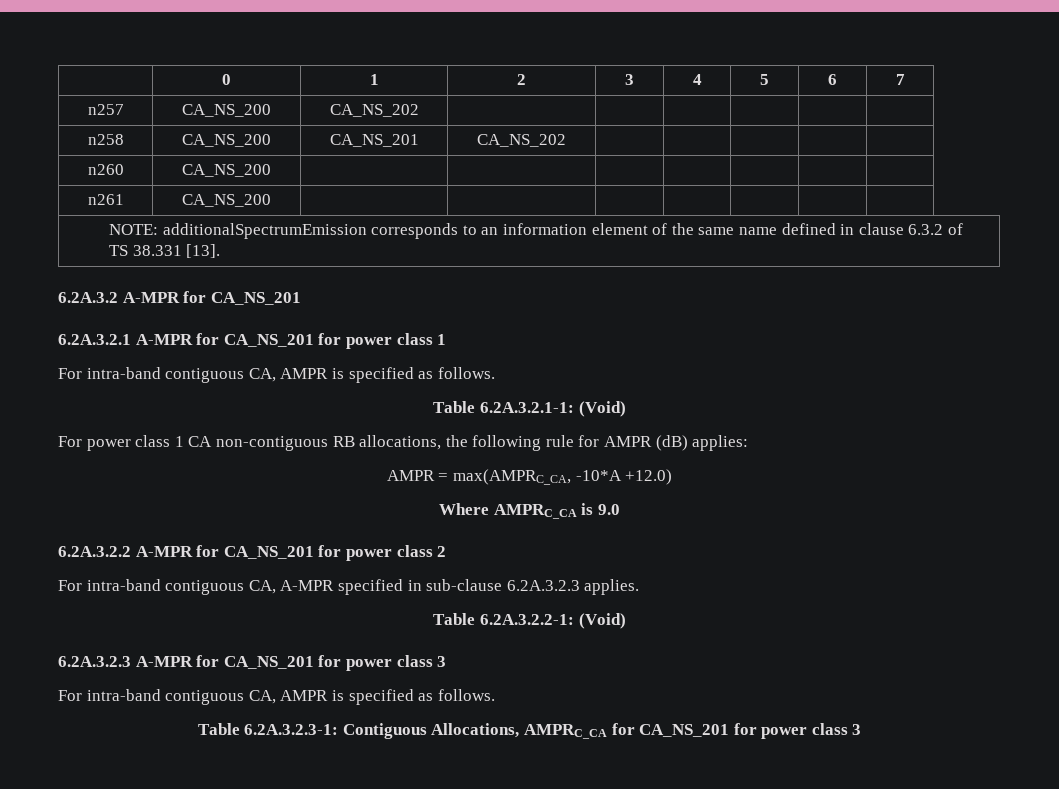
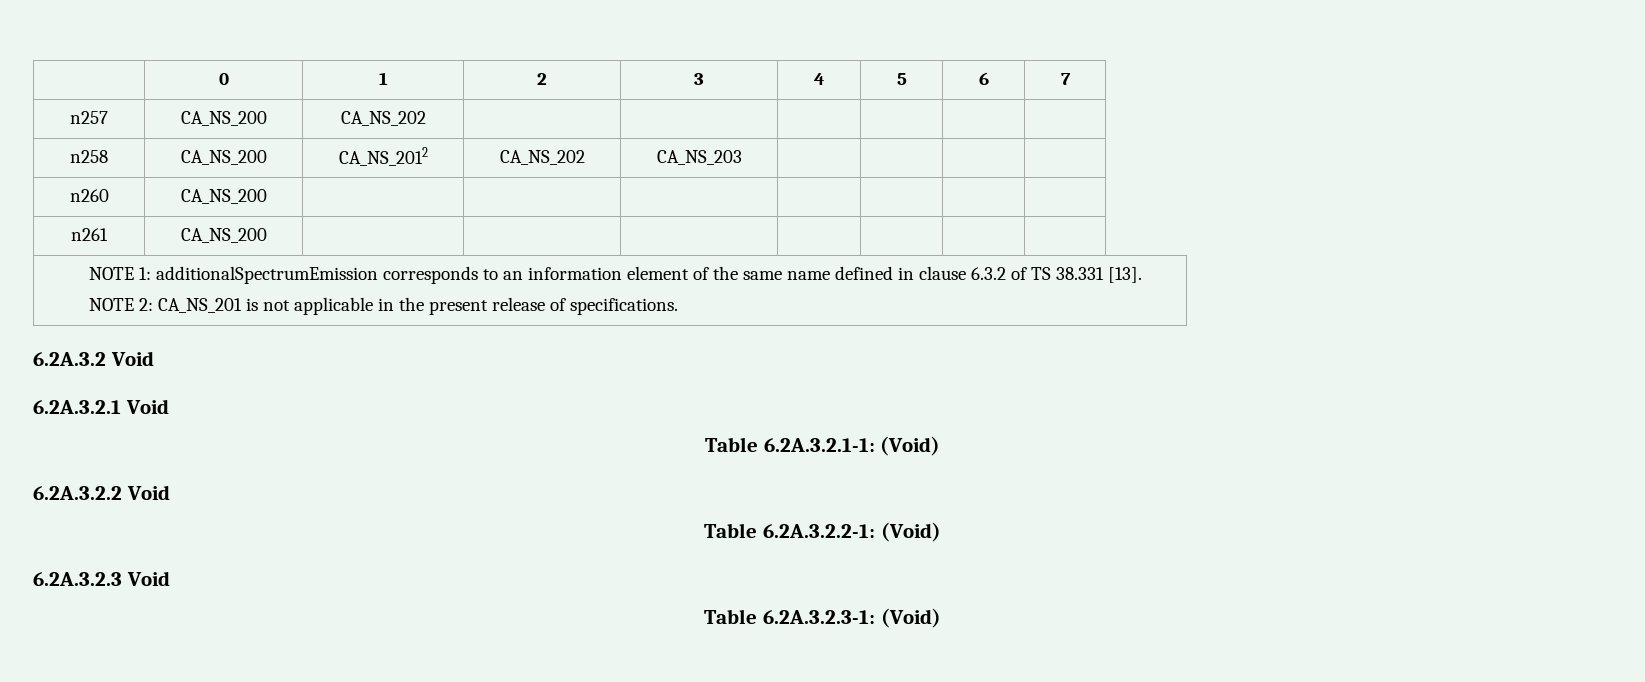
[329,134,419,147] [477,134,566,147] CA_NS_201 | CA_NS_202 | -> [338,147,428,166] [499,150,585,165] [656,150,742,165] CA_NS_2012 | CA_NS_202 | CA_NS_203
[109,224,159,235] NOTE: -> [89,267,152,280] NOTE 1:
[58,291,301,305] [58,333,447,349] [58,367,495,383] [433,401,626,417] [58,435,749,451] [386,469,673,485] [439,503,620,519] [58,545,447,561] [58,579,640,595] [433,613,626,629] [58,655,447,671] [58,689,495,705] [197,723,862,739] // 6.2A.3.2 A-MPR for CA_NS_201 // 6.2A.3.2.1 A-MPR for CA_NS_201 for power class 1 // For intra-band contiguous CA, AMPR is specified as follows. // Table 6.2A.3.2.1-1: (Void) // For power class 1 CA non-contiguous RB allocations, the following rule for AMPR (dB) applies: // AMPR = max(AMPRC_CA, -10*A +12.0) // Where AMPRC_CA is 9.0 // 6.2A.3.2.2 A-MPR for CA_NS_201 for power class 2 // For intra-band contiguous CA, A-MPR specified in sub-clause 6.2A.3.2.3 applies. // Table 6.2A.3.2.2-1: (Void) // 6.2A.3.2.3 A-MPR for CA_NS_201 for power class 3 // For intra-band contiguous CA, AMPR is specified as follows. // Table 6.2A.3.2.3-1: Contiguous Allocations, AMPRC_CA for CA_NS_201 for power class 3 -> [89,297,679,315] [33,351,154,366] [33,399,169,414] [704,436,941,456] [33,485,170,500] [704,522,941,542] [33,571,170,586] [704,608,941,628] // NOTE 2: CA_NS_201 is not applicable in the present release of specifications. // 6.2A.3.2 Void // 6.2A.3.2.1 Void // Table 6.2A.3.2.1-1: (Void) // 6.2A.3.2.2 Void // Table 6.2A.3.2.2-1: (Void) // 6.2A.3.2.3 Void // Table 6.2A.3.2.3-1: (Void)

